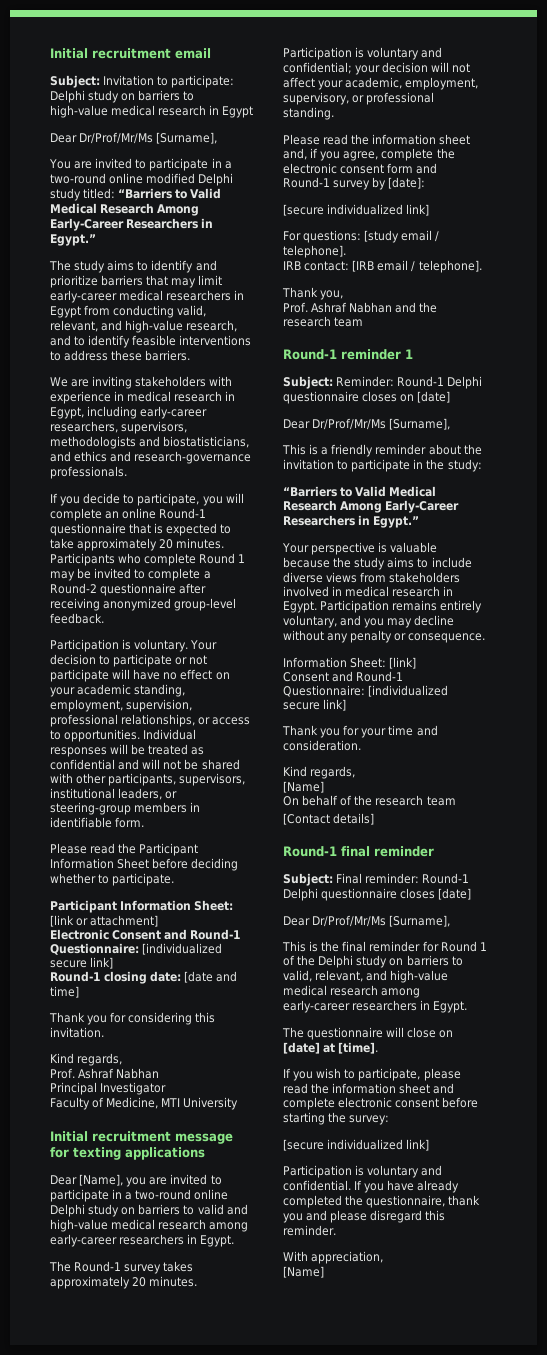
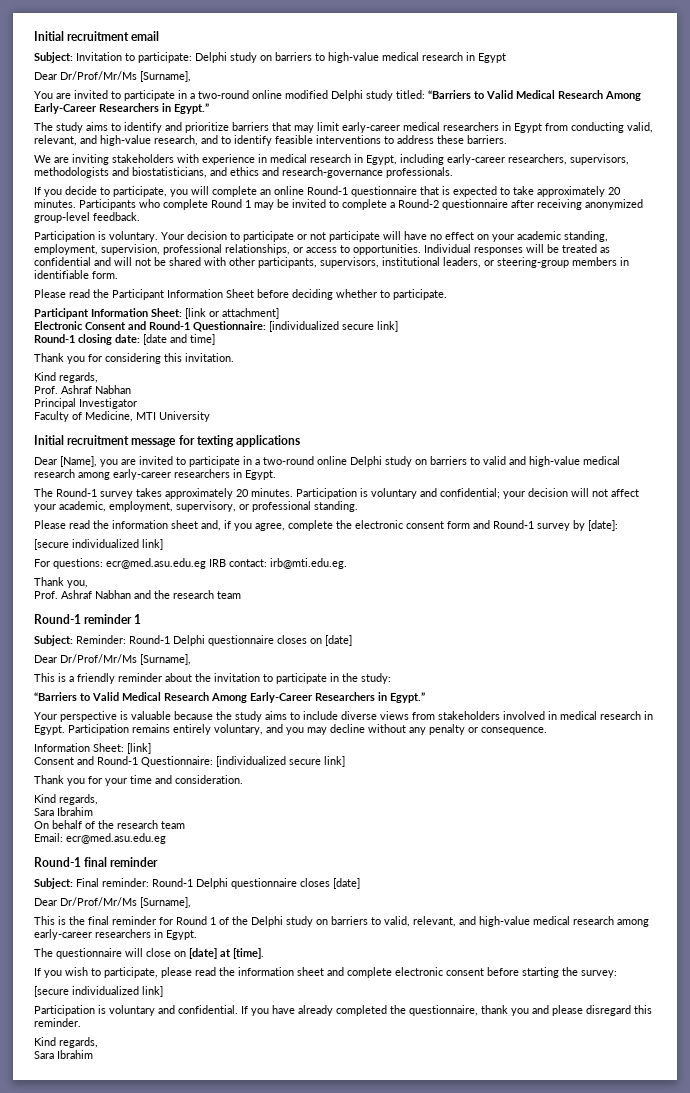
[364,230,440,243] [283,245,346,258] [283,260,482,273] [study email / telephone]. // IRB contact: [IRB email / telephone]. -> [106,558,347,569] ecr@med.asu.edu.eg IRB contact: irb@mti.edu.eg.
[283,781,324,793] [Name] -> [34,807,93,816] Sara Ibrahim
[283,813,375,825] [Contact details] -> [34,833,166,844] Email: ecr@med.asu.edu.eg
[283,1251,384,1264] [283,1266,324,1278] With appreciation, // [Name] -> [34,1037,98,1048] [34,1050,93,1059] Kind regards, // Sara Ibrahim

